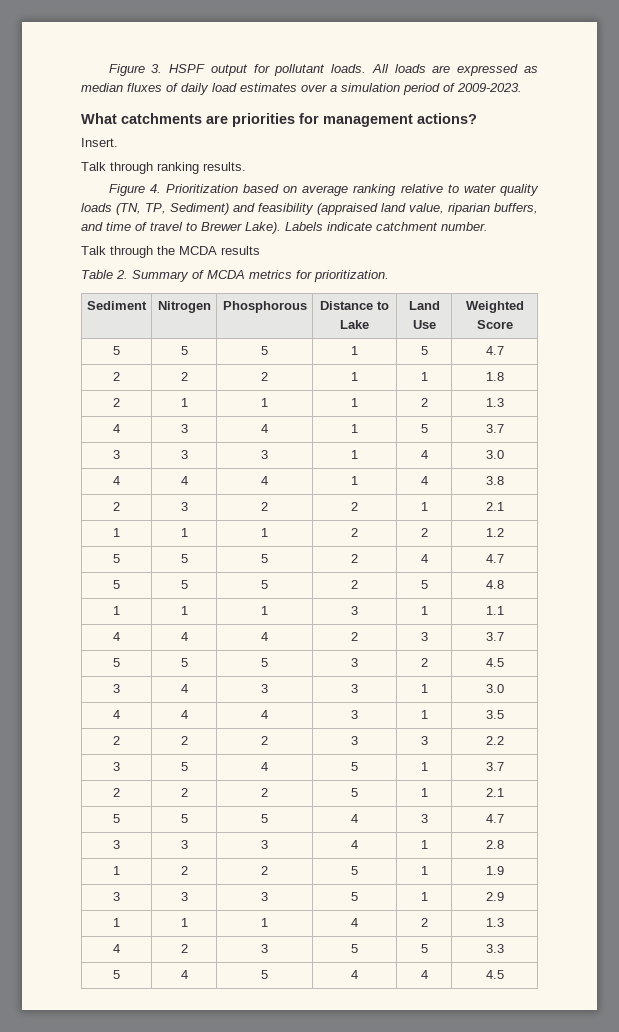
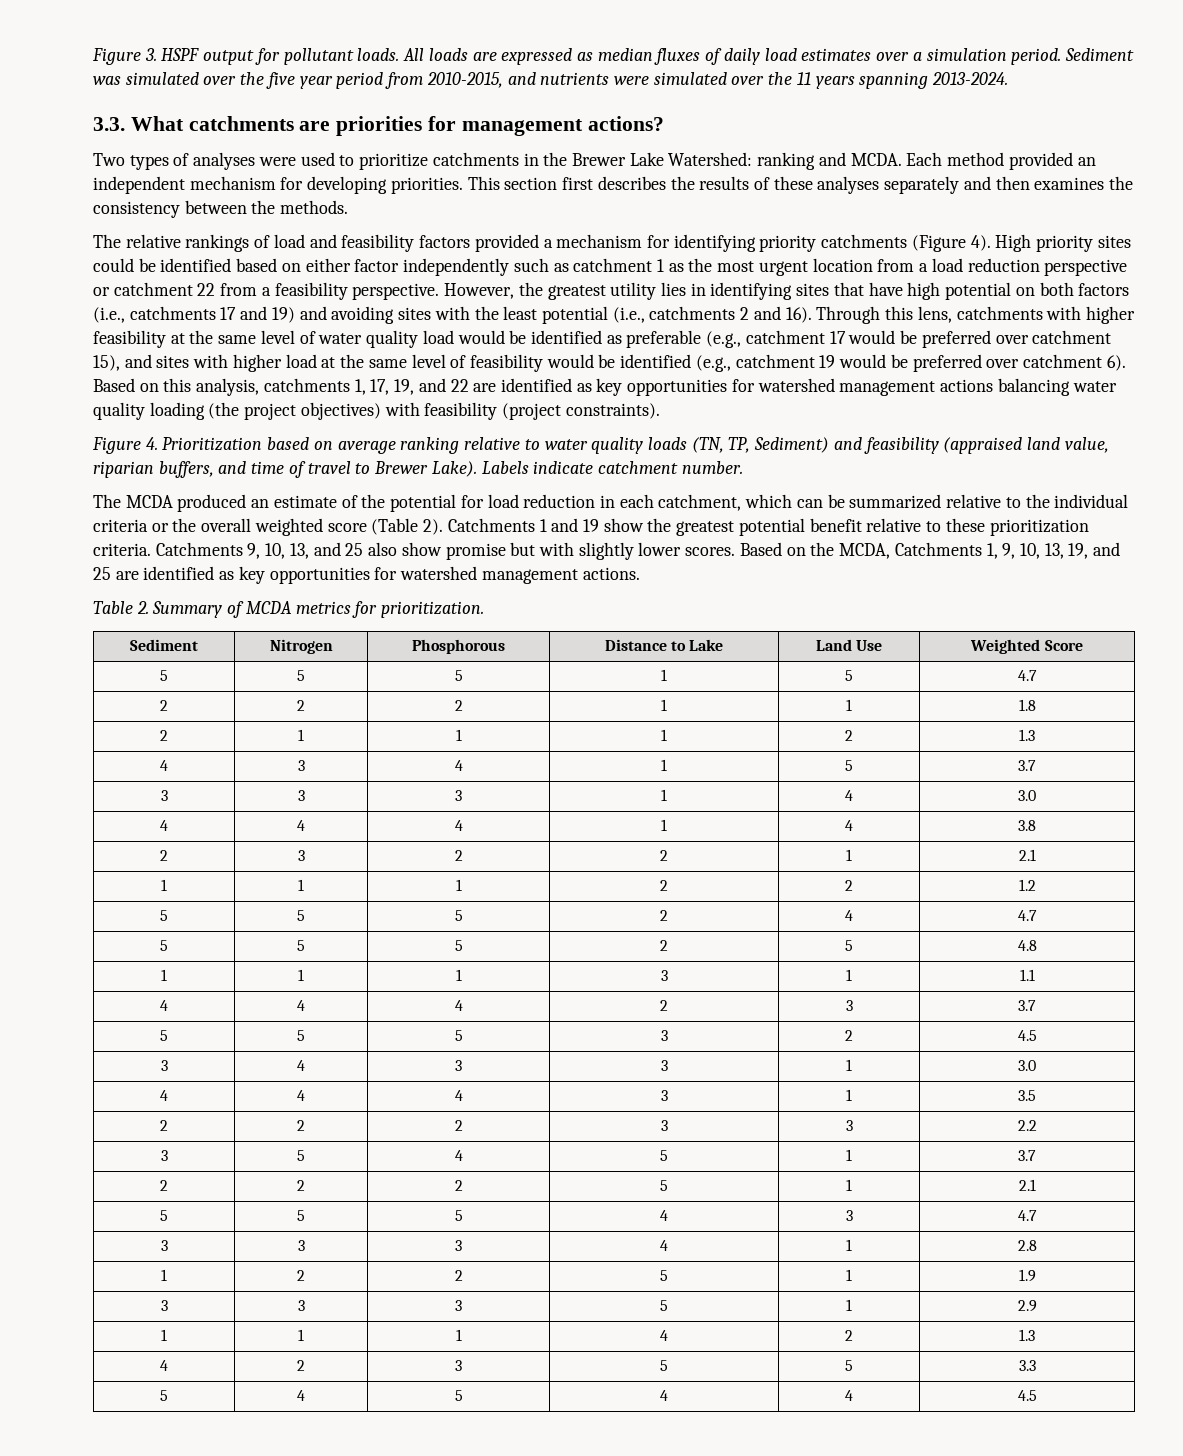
[403,83,522,95] period of 2009-2023. // -> [1011,48,1134,65] [93,72,1009,89] [93,117,125,131] period. Sediment was simulated over the five year period from 2010-2015, and nutrients were simulated over the 11 years spanning 2013-2024. // 3.3.
[81,138,118,147] [81,162,246,174] Insert. // Talk through ranking results. -> [93,152,1096,170] [93,176,1134,194] [93,200,349,218] [93,234,1131,252] [93,258,1128,276] [93,282,1130,300] [93,306,1135,324] [93,330,1112,348] [93,354,1126,372] [93,378,1117,396] [93,402,660,420] Two types of analyses were used to prioritize catchments in the Brewer Lake Watershed: ranking and MCDA. Each method provided an independent mechanism for developing priorities. This section first describes the results of these analyses separately and then examines the consistency between the methods. // The relative rankings of load and feasibility factors provided a mechanism for identifying priority catchments (Figure 4). High priority sites could be identified based on either factor independently such as catchment 1 as the most urgent location from a load reduction perspective or catchment 22 from a feasibility perspective. However, the greatest utility lies in identifying sites that have high potential on both factors (i.e., catchments 17 and 19) and avoiding sites with the least potential (i.e., catchments 2 and 16). Through this lens, catchments with higher feasibility at the same level of water quality load would be identified as preferable (e.g., catchment 17 would be preferred over catchment 15), and sites with higher load at the same level of feasibility would be identified (e.g., catchment 19 would be preferred over catchment 6). Based on this analysis, catchments 1, 17, 19, and 22 are identified as key opportunities for watershed management actions balancing water quality loading (the project objectives) with feasibility (project constraints).
[81,246,260,258] Talk through the MCDA results -> [93,494,1129,512] [93,518,1089,536] [93,542,1121,560] [93,566,640,584] The MCDA produced an estimate of the potential for load reduction in each catchment, which can be summarized relative to the individual criteria or the overall weighted score (Table 2). Catchments 1 and 19 show the greatest potential benefit relative to these prioritization criteria. Catchments 9, 10, 13, and 25 also show promise but with slightly lower scores. Based on the MCDA, Catchments 1, 9, 10, 13, 19, and 25 are identified as key opportunities for watershed management actions.

